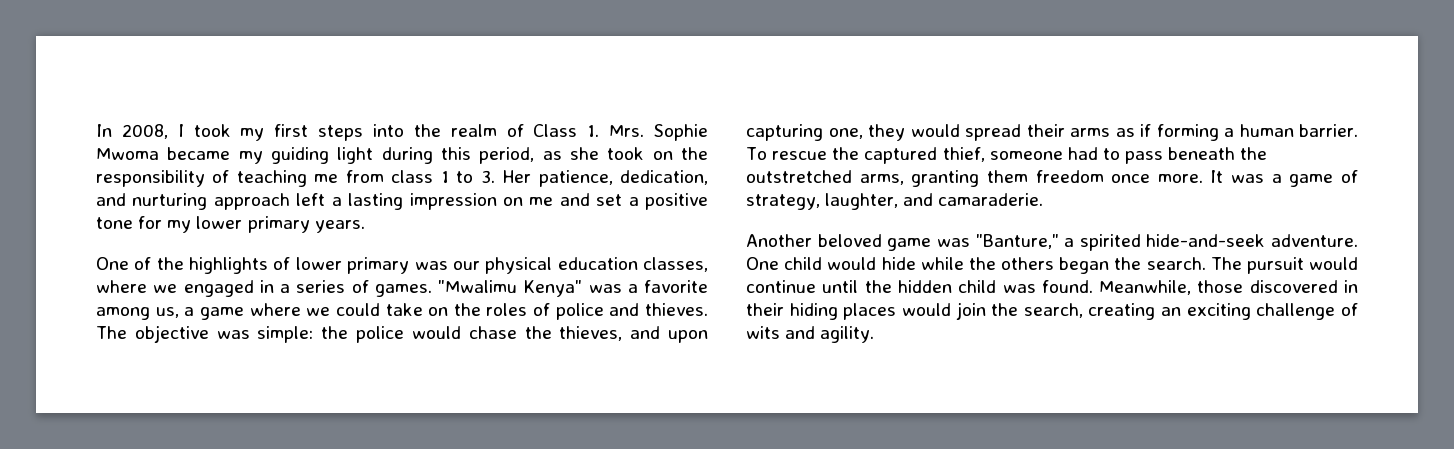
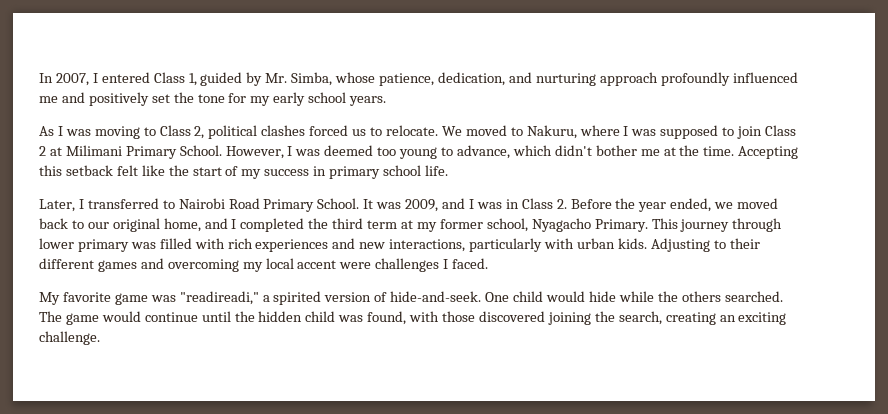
[121,124,708,141] [96,147,708,164] [96,170,532,187] 2008, I took my first steps into the realm of Class 1. Mrs. Sophie Mwoma became my guiding light during this period, as she took on the responsibility of teaching me from class 1 to 3. Her -> [55,72,376,86] 2007, I entered Class 1, guided by Mr. Simba, whose
[296,193,708,210] left a lasting impression on me and set a positive -> [660,72,798,86] [39,92,194,106] profoundly influenced me and positively set the
[196,216,310,233] lower primary -> [273,92,347,106] early school
[96,257,709,274] [96,280,708,297] [96,303,709,320] [96,325,708,343] [746,124,1359,141] [746,147,1268,164] [746,170,1358,187] [746,193,1044,210] [746,234,882,247] One of the highlights of lower primary was our physical education classes, where we engaged in a series of games. "Mwalimu Kenya" was a favorite among us, a game where we could take on the roles of police and thieves. The objective was simple: the police would chase the thieves, and upon capturing one, they would spread their arms as if forming a human barrier. To rescue the captured thief, someone had to pass beneath the outstretched arms, granting them freedom once more. It was a game of strategy, laughter, and camaraderie. // Another beloved -> [39,125,797,139] [39,145,799,159] [39,165,448,179] [39,198,779,212] [39,218,783,232] [39,238,760,252] [39,258,489,272] [39,292,111,305] As I was moving to Class 2, political clashes forced us to relocate. We moved to Nakuru, where I was supposed to join Class 2 at Milimani Primary School. However, I was deemed too young to advance, which didn't bother me at the time. Accepting this setback felt like the start of my success in primary school life. // Later, I transferred to Nairobi Road Primary School. It was 2009, and I was in Class 2. Before the year ended, we moved back to our original home, and I completed the third term at my former school, Nyagacho Primary. This journey through lower primary was filled with rich experiences and new interactions, particularly with urban kids. Adjusting to their different games and overcoming my local accent were challenges I faced. // My favorite
[975,234,1059,249] "Banture," -> [179,291,259,305] "readireadi,"
[1146,234,1358,247] hide-and-seek adventure. -> [324,291,482,302] version of hide-and-seek.
[1059,257,1304,274] began the search. The pursuit -> [724,291,783,302] [39,311,99,325] searched. The game
[1041,280,1358,295] [746,302,986,320] found. Meanwhile, those discovered in their hiding places would join -> [367,311,591,325] found, with those discovered joining
[1256,303,1358,320] [746,326,875,343] challenge of wits and agility. -> [39,331,100,345] challenge.

